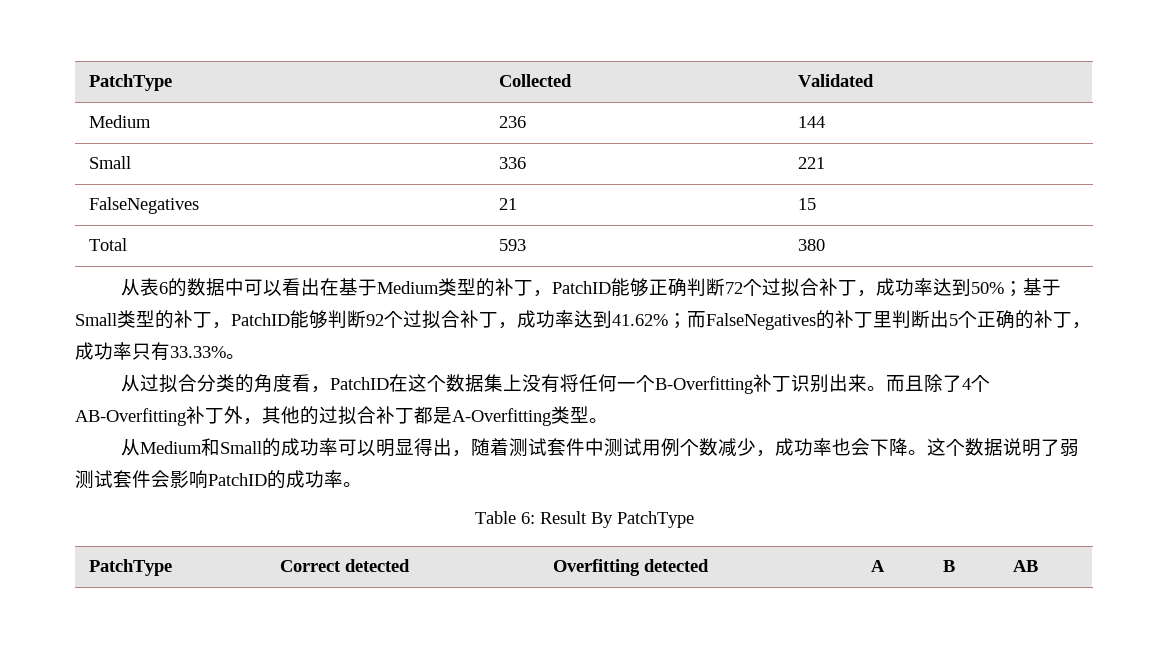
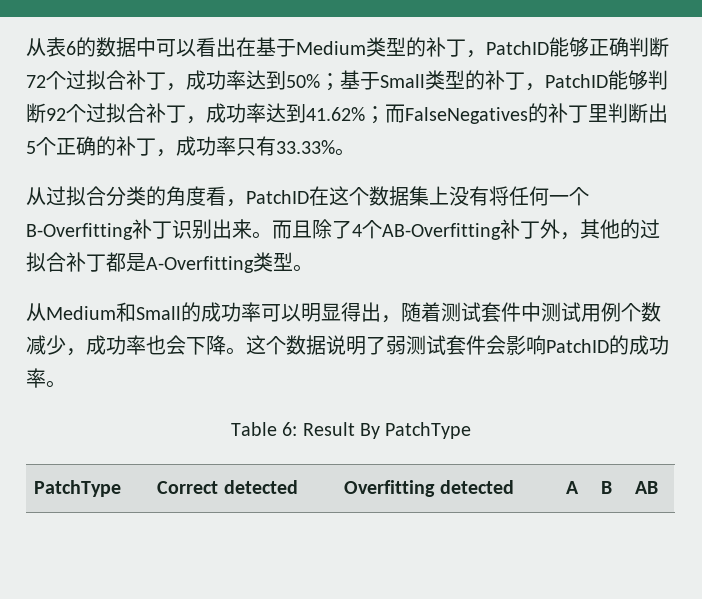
[88,74,172,91] [498,74,572,87] [797,74,874,87] [88,115,151,128] [498,116,526,128] [797,116,825,128] [88,156,131,169] [498,157,526,169] [797,157,825,169] [88,197,199,214] [498,198,517,210] [797,198,816,210] [88,238,127,251] [498,239,526,251] [797,239,825,251] PatchType | Collected | Validated // Medium | 236 | 144 // Small | 336 | 221 // FalseNegatives | 21 | 15 // Total | 593 | 380 // -> (26, 47) none

